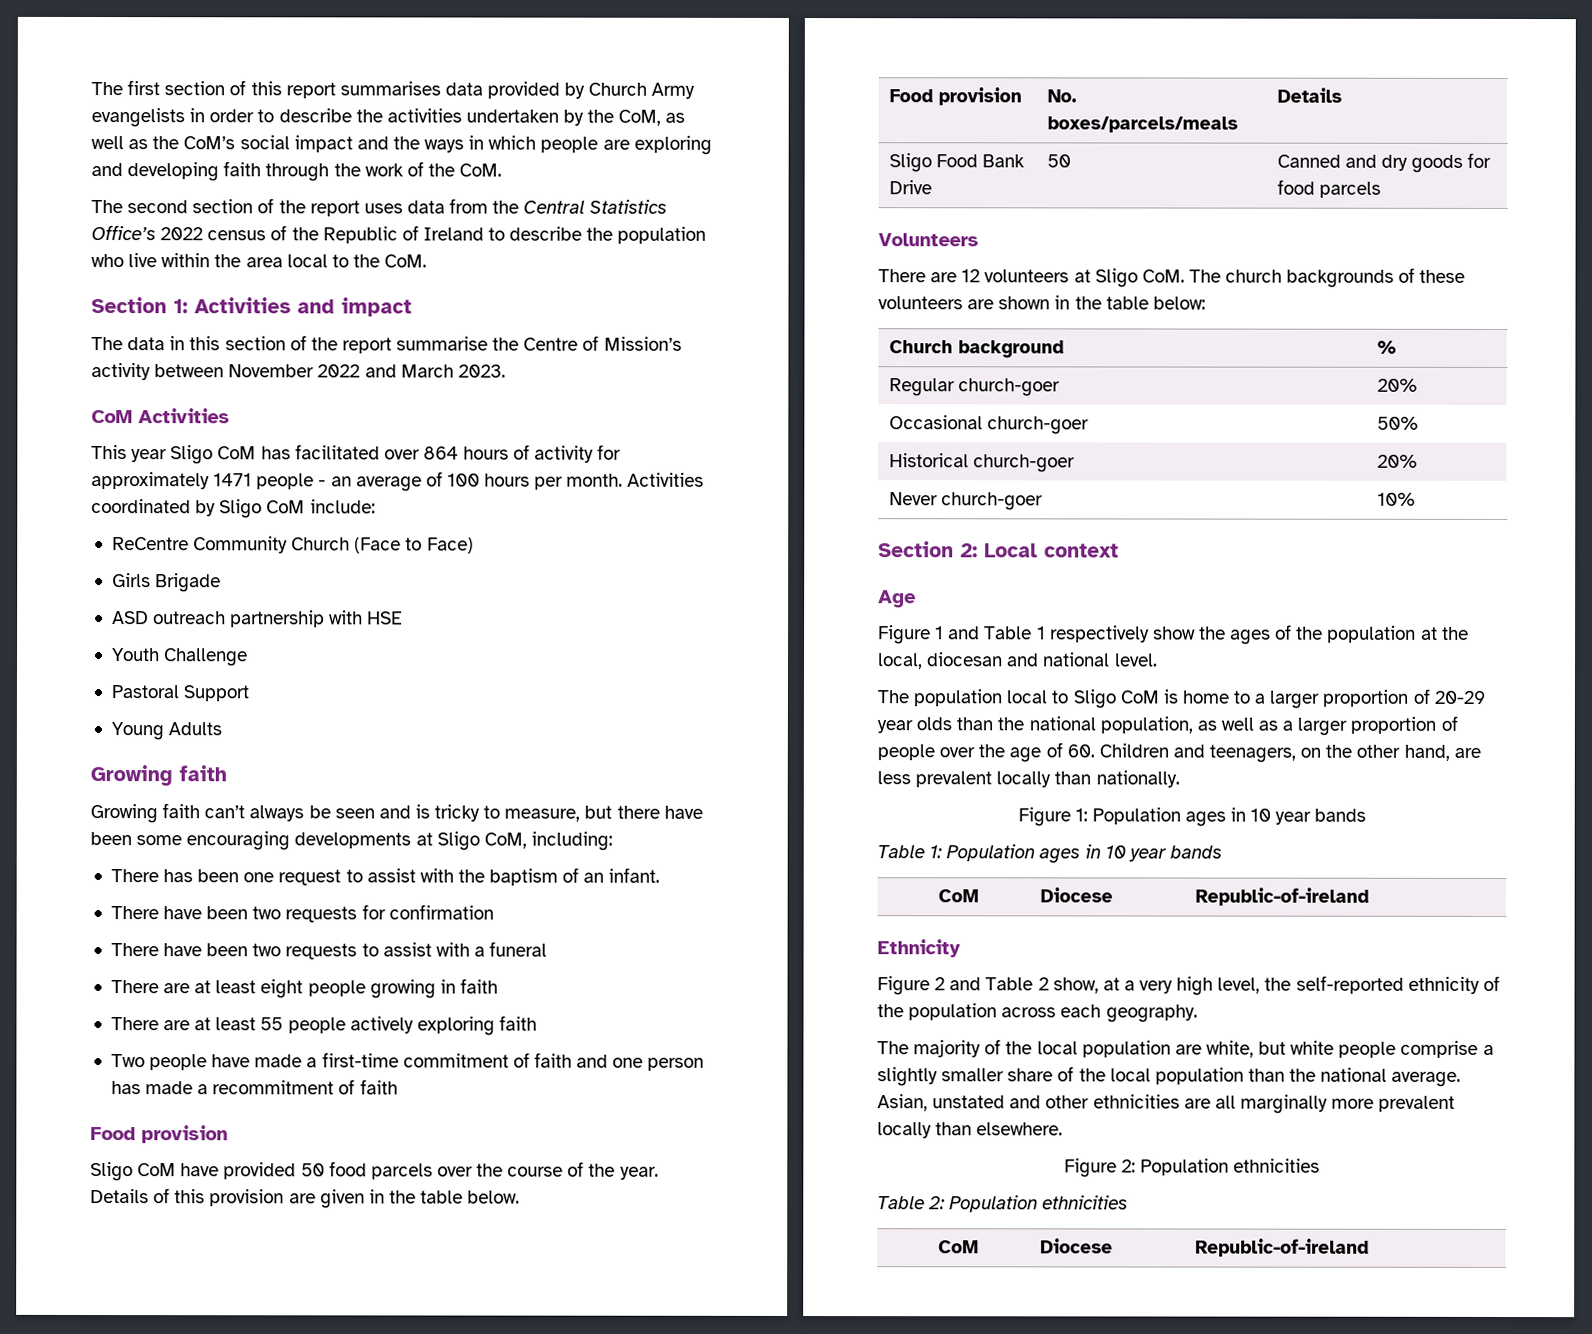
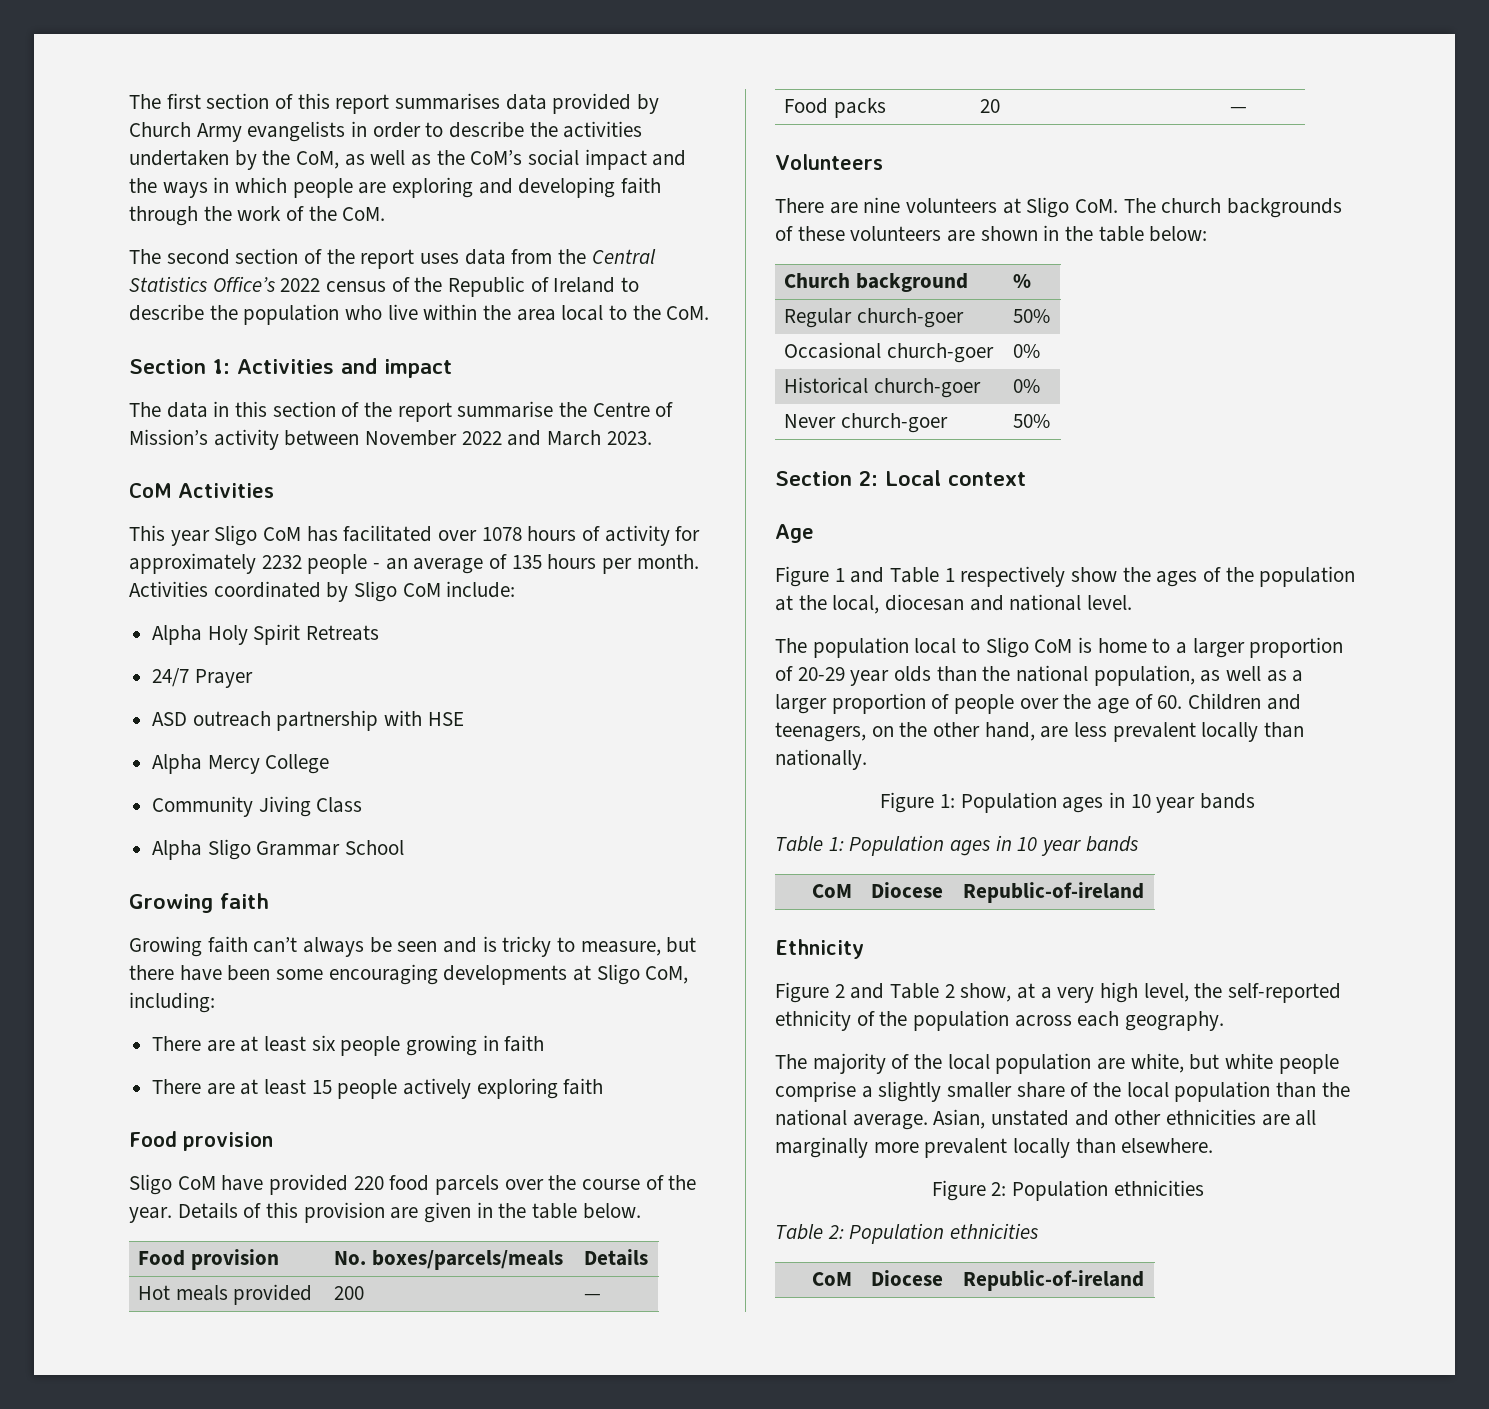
[422,446,459,460] 864 -> [481,527,522,541] 1078
[213,473,253,487] 1471 -> [261,555,302,569] 2232
[446,473,480,487] 100 -> [511,555,542,569] 135
[111,536,474,554] [111,573,222,593] ReCentre Community Church (Face to Face) // Girls Brigade -> [152,624,380,645] [152,668,253,688] Alpha Holy Spirit Retreats // 24/7 Prayer
[111,648,249,667] [110,685,250,702] [110,722,223,741] Youth Challenge // Pastoral Support // Young Adults -> [152,754,330,774] [152,796,363,817] [152,839,405,860] Alpha Mercy College // Community Jiving Class // Alpha Sligo Grammar School
[110,867,661,886] [110,904,494,923] [110,941,548,960] [110,979,304,999] // There has been one request to assist with the baptism of an infant. // There have been two requests for confirmation // There have been two requests to assist with a funeral // There are at least eight -> [152,1035,336,1052] // There are at least six
[260,1017,284,1031] 55 -> [311,1080,332,1094] 15
[110,1052,705,1071] [110,1079,398,1095] // Two people have made a first-time commitment of faith and one person has made a recommitment of faith -> (604, 1086) none
[300,1163,325,1177] 50 -> [353,1176,384,1190] 220
[888,153,1025,173] [888,180,932,195] [1046,154,1071,168] [1276,152,1492,173] [1276,179,1381,198] Sligo Food Bank Drive | 50 | Canned and dry goods for food parcels -> [138,1284,313,1305] [334,1286,365,1300] [584,1294,602,1300] [784,98,886,118] [980,99,1001,113] [1230,107,1248,113] Hot meals provided | 200 | — // Food packs | 20 | —
[961,269,981,283] 12 -> [863,197,901,213] nine
[1376,378,1418,392] 20% -> [1013,309,1051,323] 50%
[1376,416,1419,430] 50% -> [1013,344,1041,358] 0%
[1376,454,1418,468] 20% -> [1013,379,1041,393] 0%
[1376,492,1416,506] 10% -> [1013,414,1051,428] 50%

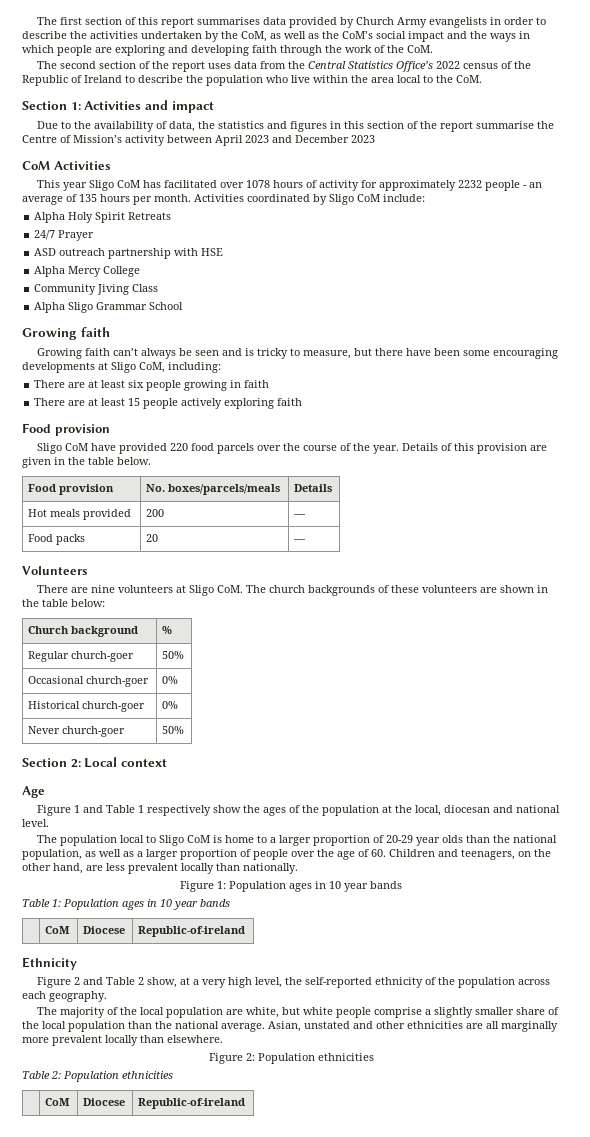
[129,402,208,418] The data -> [36,121,327,132] Due to the availability of data, the statistics and figures
[365,430,652,446] November 2022 and March 2023. -> [215,135,375,146] April 2023 and December 2023

